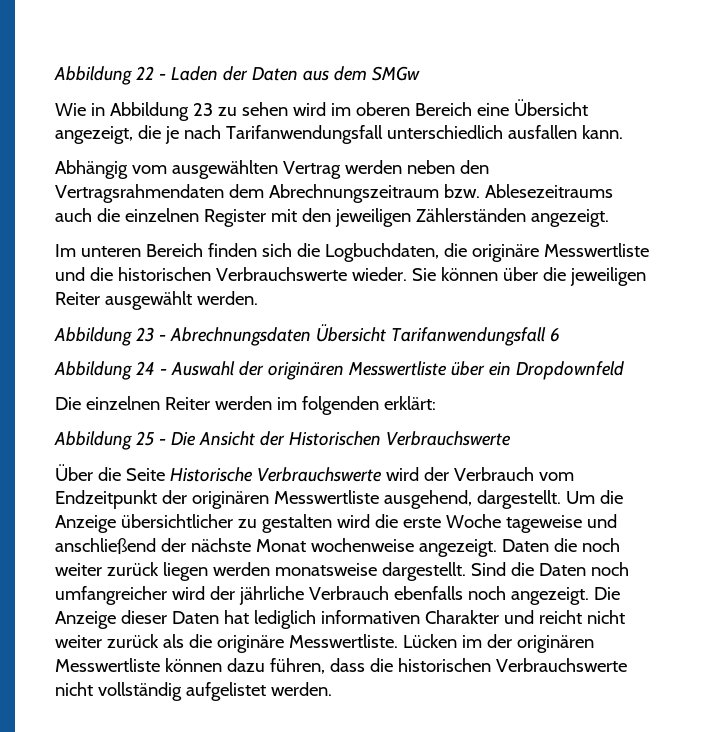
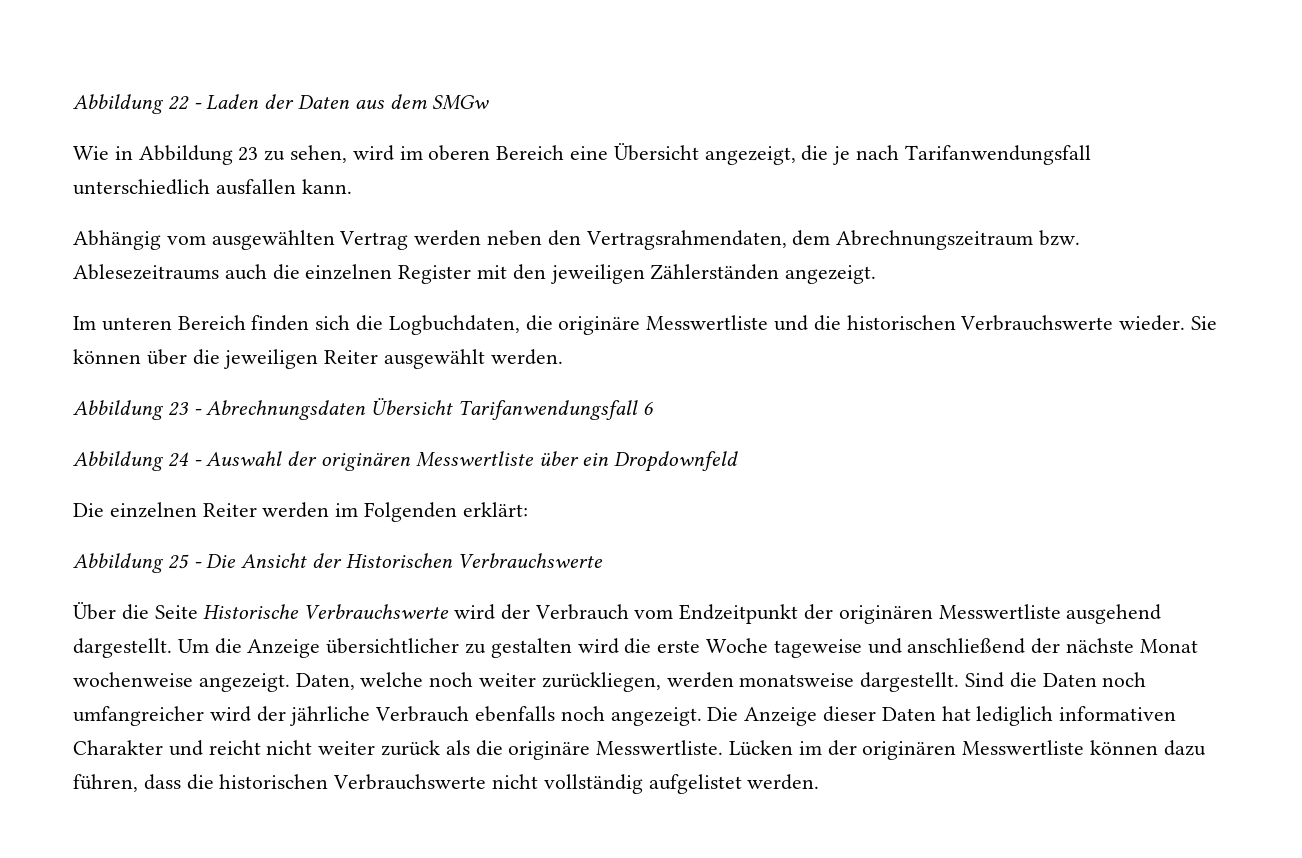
[241,102,288,116] sehen -> [290,145,348,163] sehen,
[55,184,224,203] Vertragsrahmendaten -> [585,230,787,250] Vertragsrahmendaten,
[301,396,379,415] folgenden -> [364,502,458,522] Folgenden
[383,490,472,509] ausgehend, -> [1066,604,1162,624] ausgehend
[501,538,620,552] [55,562,208,581] Daten die noch weiter zurück liegen -> [295,672,661,692] Daten, welche noch weiter zurückliegen,

